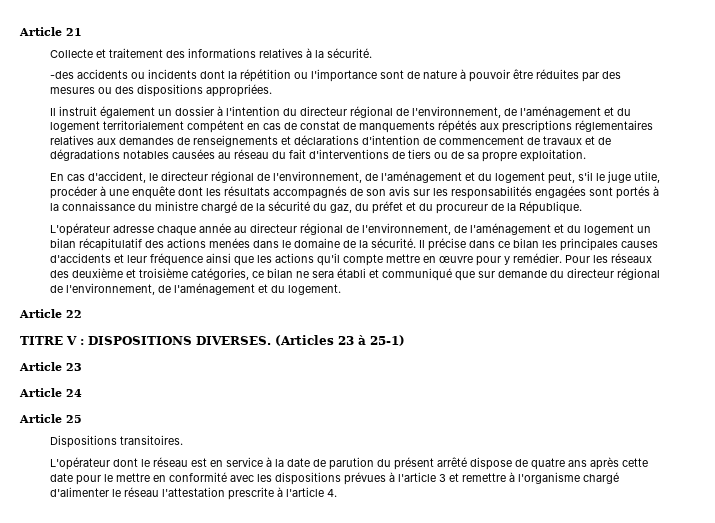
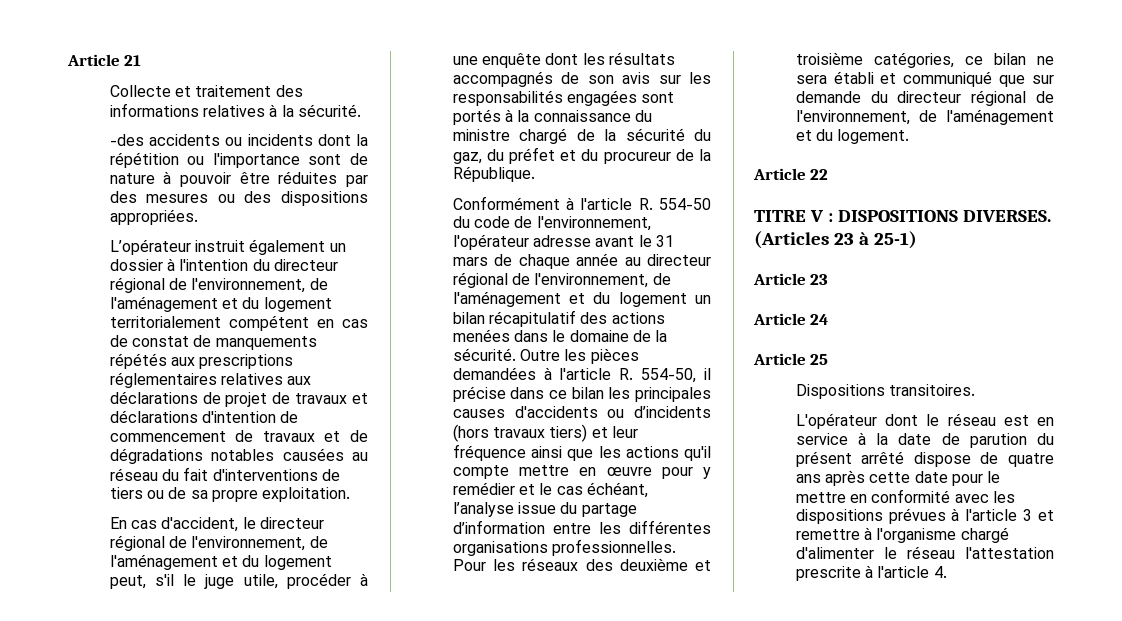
[50,108,57,116] Il -> [109,239,191,255] L’opérateur
[119,135,279,147] demandes de renseignements -> [109,391,348,407] déclarations de projet de travaux
[50,223,155,236] L'opérateur adresse -> [452,196,711,210] [452,216,651,231] [452,234,675,250] [452,254,513,266] Conformément à l'article R. 554-50 du code de l'environnement, l'opérateur adresse avant le 31 mars de
[419,240,426,248] Il -> [520,348,639,364] [452,367,711,383] Outre les pièces demandées à l'article R. 554-50, il
(112, 258) none -> [607,406,711,418] [452,424,588,442] ou d’incidents (hors travaux tiers)
[513,253,563,263] remédier. -> [452,482,649,498] [452,502,637,517] [452,520,711,534] [452,539,677,556] remédier et le cas échéant, l’analyse issue du partage d’information entre les différentes organisations professionnelles.

